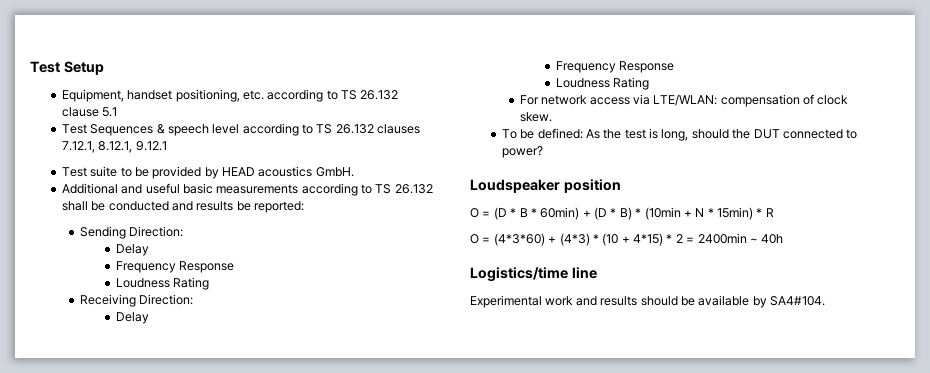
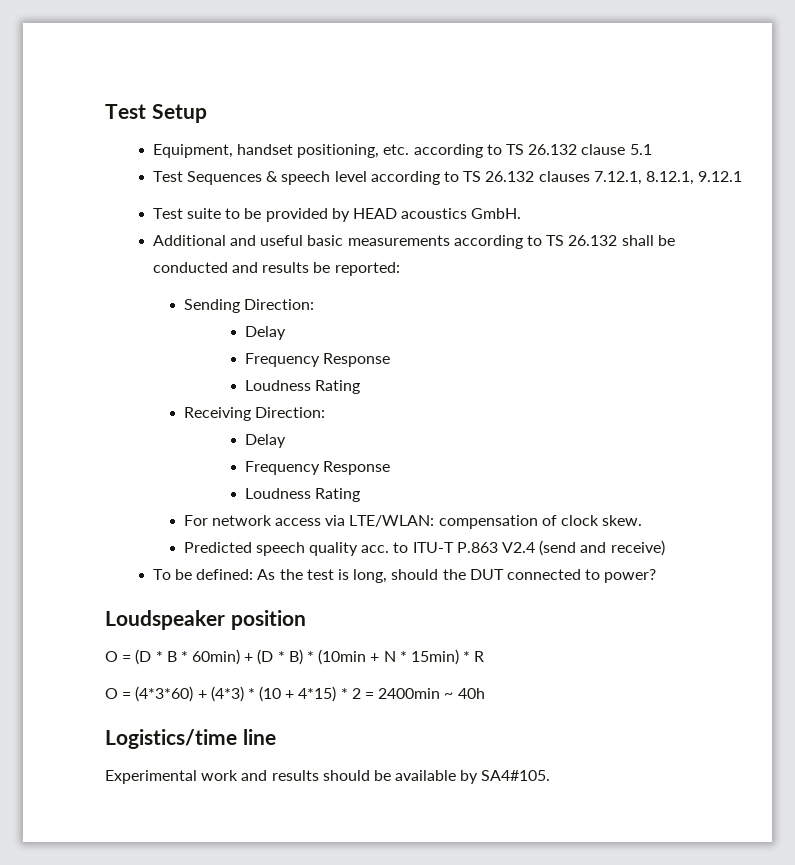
(552, 117) none -> [183,540,665,556] // Predicted speech quality acc. to ITU-T P.863 V2.4 (send and receive)
[770,296,825,306] SA4#104. -> [481,770,551,781] SA4#105.

